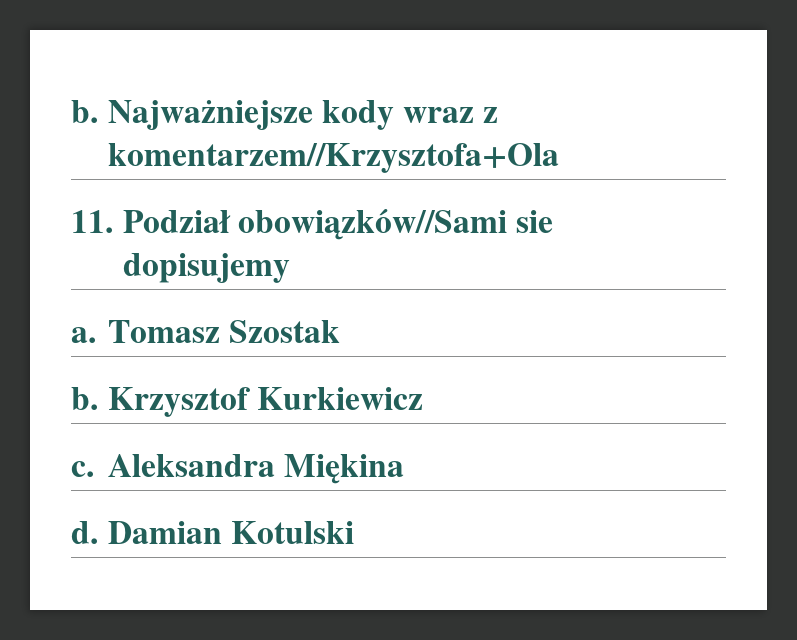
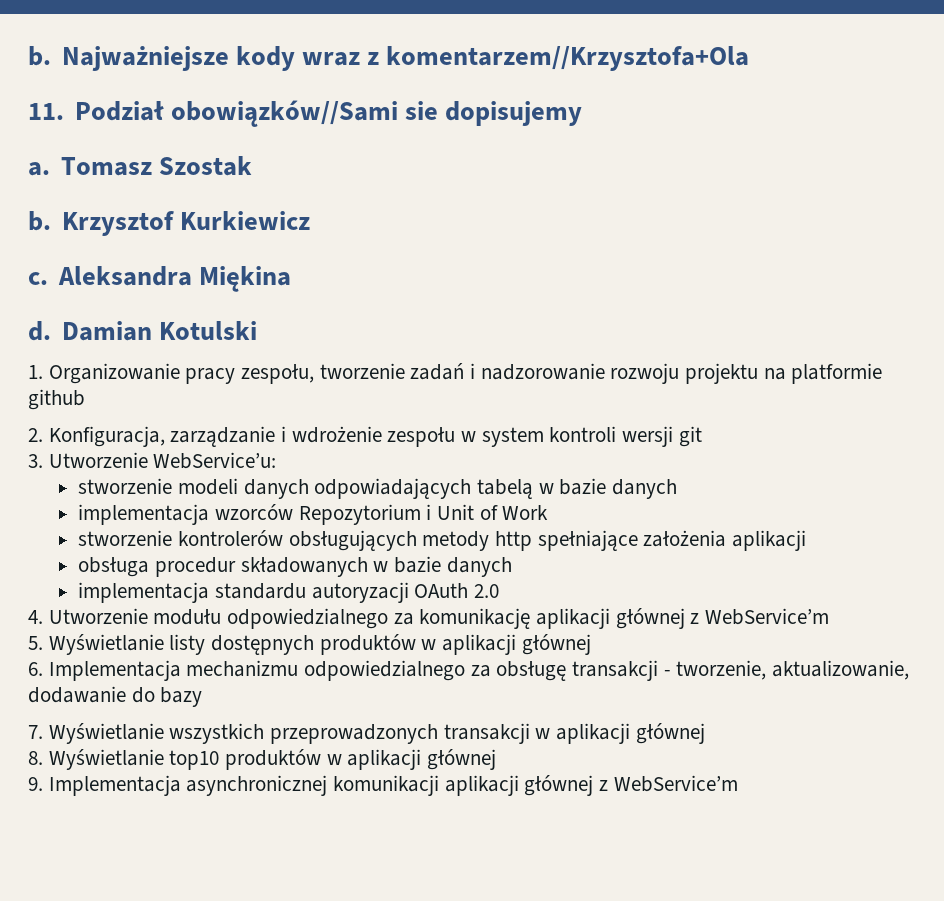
(355, 532) none -> [28,363,883,384] [28,389,85,410] [28,426,702,447] [28,452,277,469] [78,478,677,499] [78,504,549,525] [78,530,806,551] [78,556,512,577] [78,582,499,603] [28,608,830,629] [28,634,591,655] [28,660,910,681] [28,686,203,707] [28,723,705,744] [28,749,497,770] [28,775,738,796] // 1. Organizowanie pracy zespołu, tworzenie zadań i nadzorowanie rozwoju projektu na platformie github // 2. Konfiguracja, zarządzanie i wdrożenie zespołu w system kontroli wersji git // 3. Utworzenie WebService’u: // stworzenie modeli danych odpowiadających tabelą w bazie danych // implementacja wzorców Repozytorium i Unit of Work // stworzenie kontrolerów obsługujących metody http spełniające założenia aplikacji // obsługa procedur składowanych w bazie danych // implementacja standardu autoryzacji OAuth 2.0 // 4. Utworzenie modułu odpowiedzialnego za komunikację aplikacji głównej z WebService’m // 5. Wyświetlanie listy dostępnych produktów w aplikacji głównej // 6. Implementacja mechanizmu odpowiedzialnego za obsługę transakcji - tworzenie, aktualizowanie, dodawanie do bazy // 7. Wyświetlanie wszystkich przeprowadzonych transakcji w aplikacji głównej // 8. Wyświetlanie top10 produktów w aplikacji głównej // 9. Implementacja asynchronicznej komunikacji aplikacji głównej z WebService’m

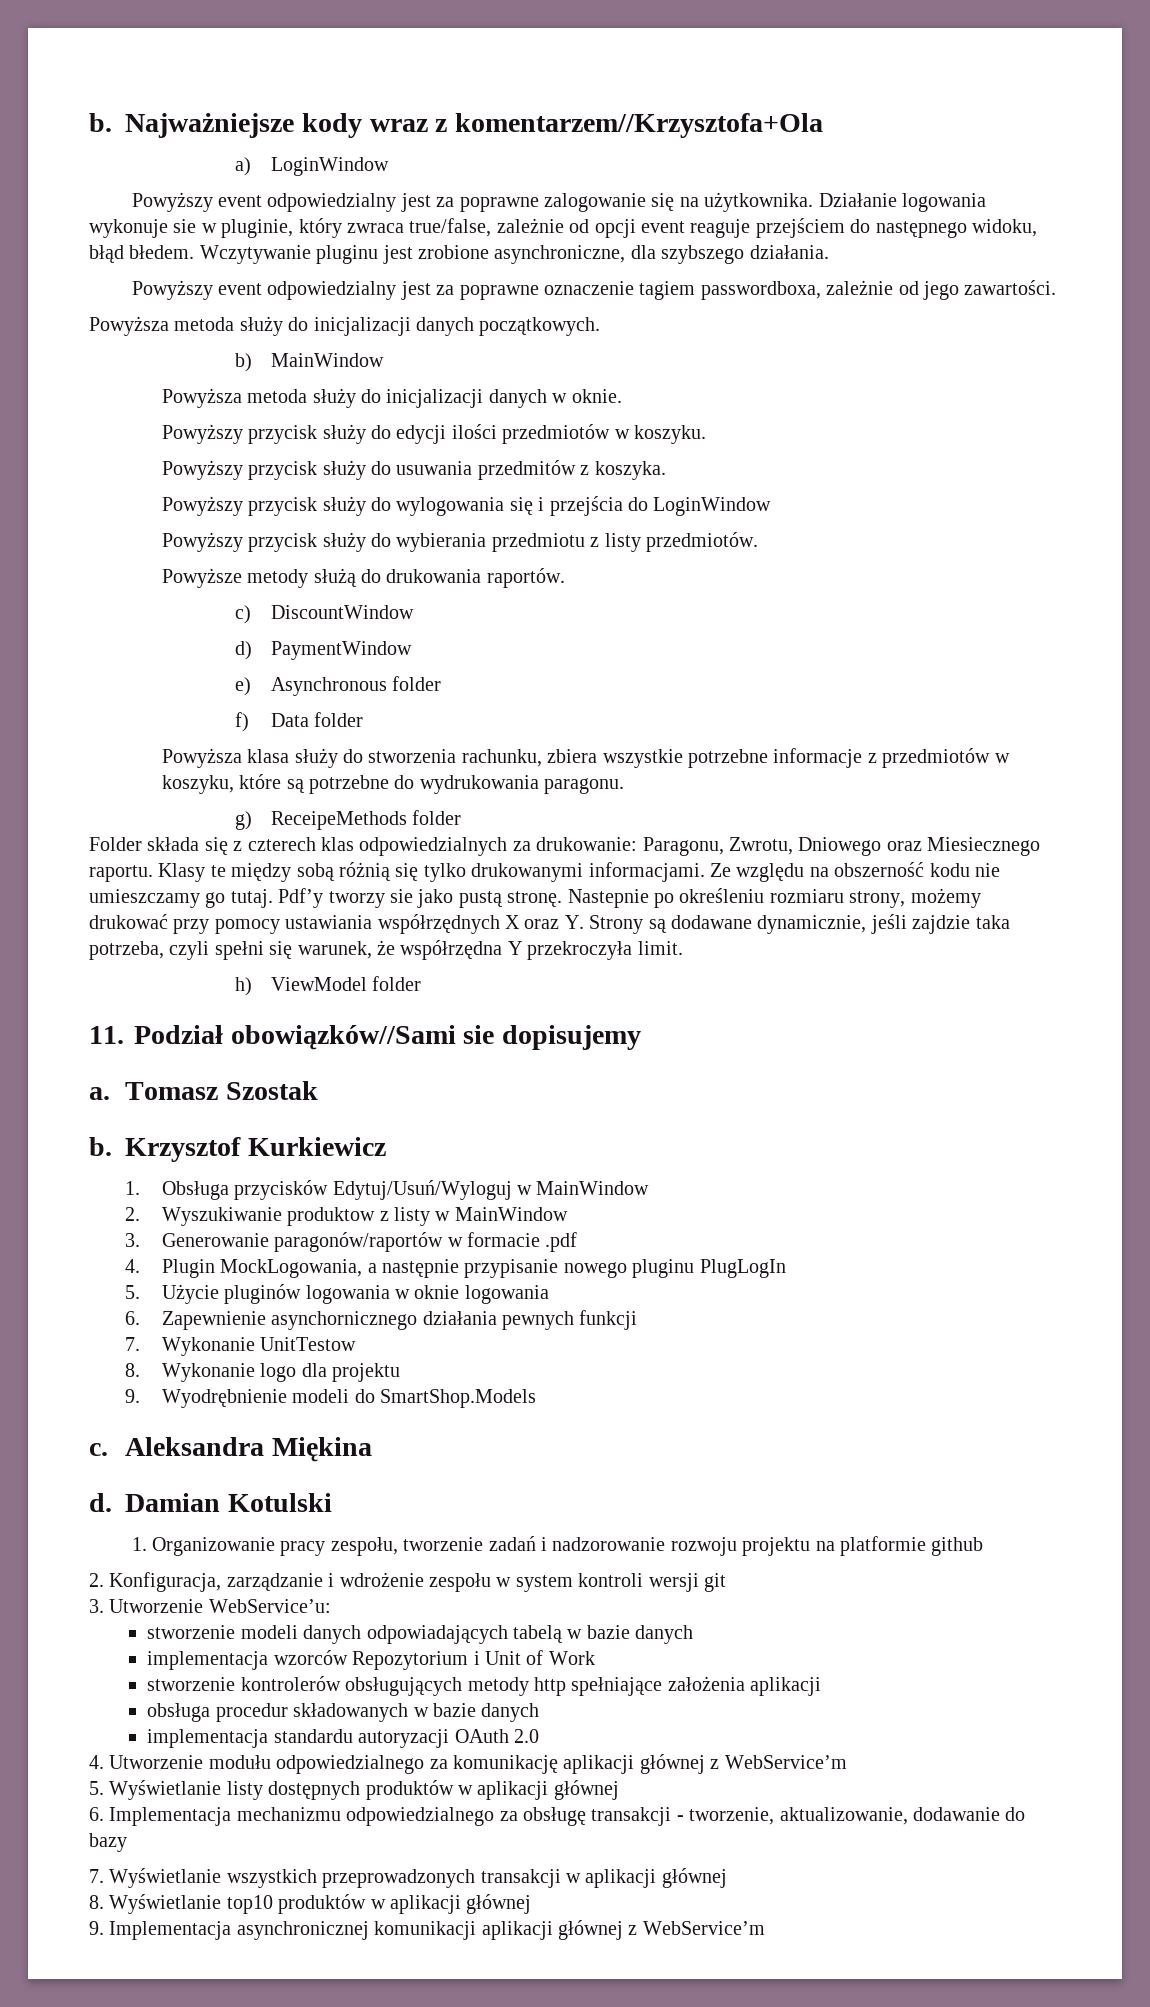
(750, 58) none -> [234,157,389,176] [131,192,987,212] [89,218,1037,238] [89,245,829,264] [131,280,1057,300] [89,316,601,336] [234,353,384,372] [161,388,622,408] [161,424,706,444] [161,460,666,480] [161,496,772,516] [161,532,758,552] [161,568,565,588] [234,605,414,624] [234,641,412,660] [234,676,442,696] [234,712,364,732] [161,748,1010,768] [161,774,625,794] [234,810,462,830] [89,837,1041,856] [89,862,1000,882] [89,888,981,908] [89,914,1010,934] [89,940,683,960] [234,976,422,996] // a) LoginWindow // Powyższy event odpowiedzialny jest za poprawne zalogowanie się na użytkownika. Działanie logowania wykonuje sie w pluginie, który zwraca true/false, zależnie od opcji event reaguje przejściem do następnego widoku, błąd błedem. Wczytywanie pluginu jest zrobione asynchroniczne, dla szybszego działania. // Powyższy event odpowiedzialny jest za poprawne oznaczenie tagiem passwordboxa, zależnie od jego zawartości. // Powyższa metoda służy do inicjalizacji danych początkowych. // b) MainWindow // Powyższa metoda służy do inicjalizacji danych w oknie. // Powyższy przycisk służy do edycji ilości przedmiotów w koszyku. // Powyższy przycisk służy do usuwania przedmitów z koszyka. // Powyższy przycisk służy do wylogowania się i przejścia do LoginWindow // Powyższy przycisk służy do wybierania przedmiotu z listy przedmiotów. // Powyższe metody służą do drukowania raportów. // c) DiscountWindow // d) PaymentWindow // e) Asynchronous folder // f) Data folder // Powyższa klasa służy do stworzenia rachunku, zbiera wszystkie potrzebne informacje z przedmiotów w koszyku, które są potrzebne do wydrukowania paragonu. // g) ReceipeMethods folder // Folder składa się z czterech klas odpowiedzialnych za drukowanie: Paragonu, Zwrotu, Dniowego oraz Miesiecznego raportu. Klasy te między sobą różnią się tylko drukowanymi informacjami. Ze względu na obszerność kodu nie umieszczamy go tutaj. Pdf’y tworzy sie jako pustą stronę. Nastepnie po określeniu rozmiaru strony, możemy drukować przy pomocy ustawiania współrzędnych X oraz Y. Strony są dodawane dynamicznie, jeśli zajdzie taka potrzeba, czyli spełni się warunek, że współrzędna Y przekroczyła limit. // h) ViewModel folder
(310, 220) none -> [125,1180,650,1200] [125,1207,568,1226] [125,1232,578,1252] [125,1259,786,1278] [125,1284,549,1304] [125,1310,638,1330] [125,1337,357,1356] [125,1363,400,1382] [125,1389,536,1408] // 1. Obsługa przycisków Edytuj/Usuń/Wyloguj w MainWindow // 2. Wyszukiwanie produktow z listy w MainWindow // 3. Generowanie paragonów/raportów w formacie .pdf // 4. Plugin MockLogowania, a następnie przypisanie nowego pluginu PlugLogIn // 5. Użycie pluginów logowania w oknie logowania // 6. Zapewnienie asynchornicznego działania pewnych funkcji // 7. Wykonanie UnitTestow // 8. Wykonanie logo dla projektu // 9. Wyodrębnienie modeli do SmartShop.Models

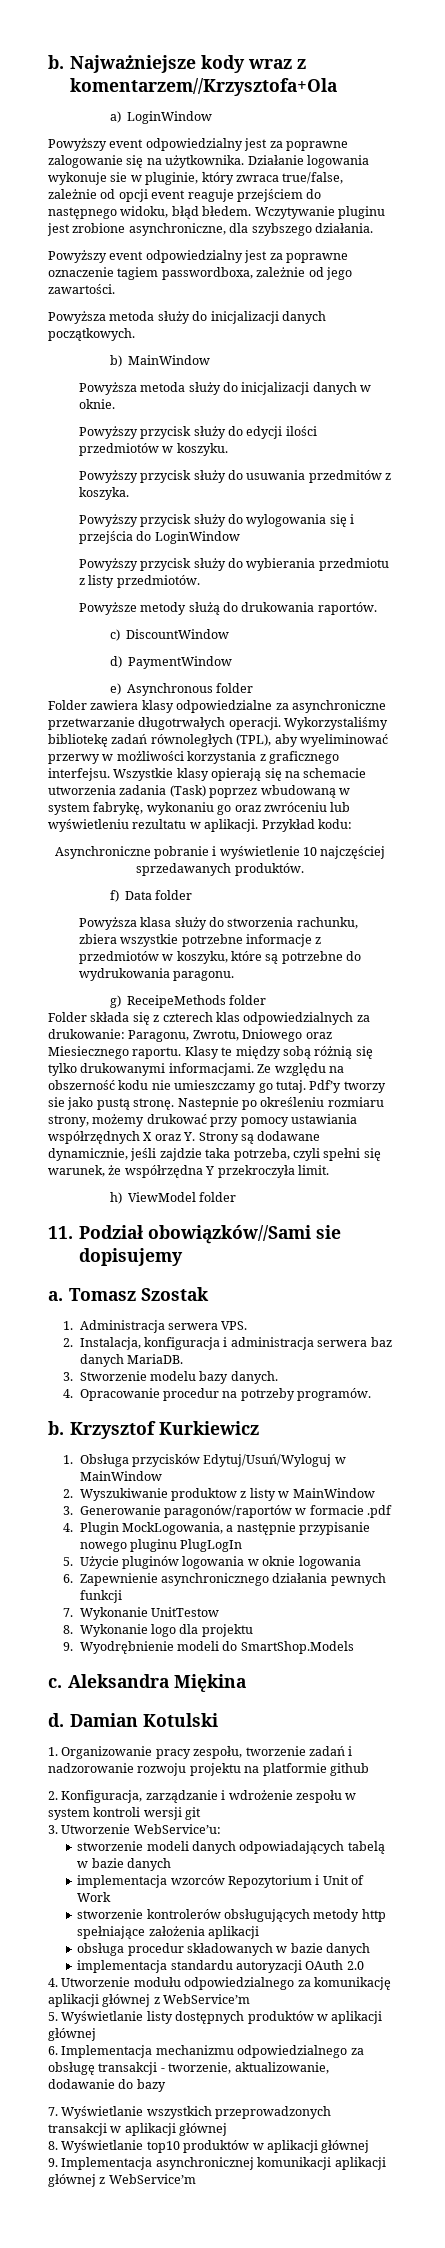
(442, 683) none -> [48,700,386,713] [48,717,389,730] [48,734,388,747] [48,751,339,764] [48,768,367,781] [48,785,350,798] [48,802,351,815] [48,819,352,832] [54,846,386,859] [136,863,304,876] // Folder zawiera klasy odpowiedzialne za asynchroniczne przetwarzanie długotrwałych operacji. Wykorzystaliśmy bibliotekę zadań równoległych (TPL), aby wyeliminować przerwy w możliwości korzystania z graficznego interfejsu. Wszystkie klasy opierają się na schemacie utworzenia zadania (Task) poprzez wbudowaną w system fabrykę, wykonaniu go oraz zwróceniu lub wyświetleniu rezultatu w aplikacji. Przykład kodu: // Asynchroniczne pobranie i wyświetlenie 10 najczęściej sprzedawanych produktów.
(318, 1090) none -> [63,1320,248,1333] [63,1337,392,1350] [79,1354,184,1367] [63,1371,278,1384] [63,1388,372,1401] // 1. Administracja serwera VPS. // 2. Instalacja, konfiguracja i administracja serwera baz danych MariaDB. // 3. Stworzenie modelu bazy danych. // 4. Opracowanie procedur na potrzeby programów.
[271,1311,418,1330] asynchornicznego -> [161,1573,270,1586] asynchronicznego

